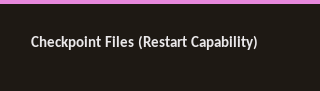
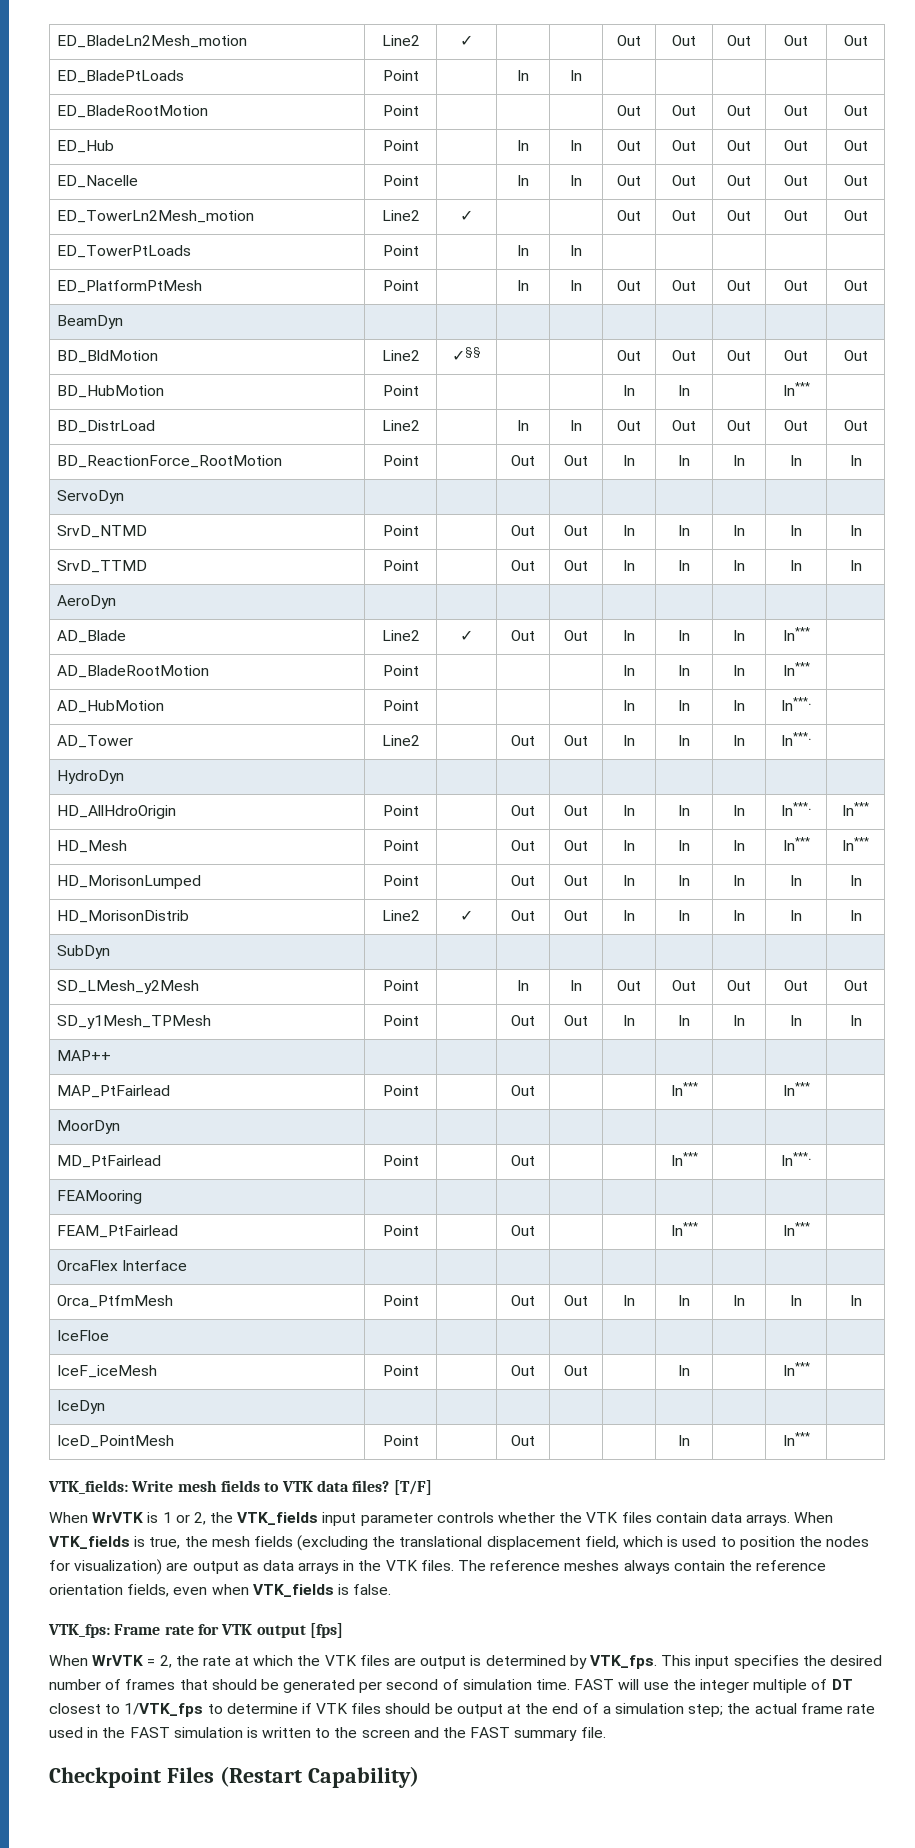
(31, 43) none -> [56,35,247,48] [381,35,420,46] [460,35,473,46] [617,35,641,46] [672,35,696,46] [727,35,751,46] [784,35,808,46] [843,35,868,46] [56,70,184,83] [382,70,419,81] [517,70,529,81] [570,70,582,81] [56,105,208,118] [382,105,419,116] [617,105,641,116] [672,105,696,116] [727,105,751,116] [784,105,808,116] [843,105,868,116] [56,140,114,153] [382,140,419,151] [517,140,529,151] [570,140,582,151] [617,140,641,151] [672,140,696,151] [727,140,751,151] [784,140,808,151] [843,140,868,151] [56,175,138,188] [382,175,419,186] [517,175,529,186] [570,175,582,186] [617,175,641,186] [672,175,696,186] [727,175,751,186] [784,175,808,186] [843,175,868,186] [56,210,254,223] [381,210,420,221] [460,210,473,221] [617,210,641,221] [672,210,696,221] [727,210,751,221] [784,210,808,221] [843,210,868,221] [56,245,191,258] [382,245,419,256] [517,245,529,256] [570,245,582,256] [56,280,202,293] [382,280,419,291] [517,280,529,291] [570,280,582,291] [617,280,641,291] [672,280,696,291] [727,280,751,291] [784,280,808,291] [843,280,868,291] [56,315,123,329] [56,350,158,363] [381,350,420,361] [452,347,481,361] [617,350,641,361] [672,350,696,361] [727,350,751,361] [784,350,808,361] [843,350,868,361] [56,385,164,398] [382,385,419,396] [623,385,635,396] [678,385,690,396] [782,382,810,396] [56,420,155,433] [381,420,420,431] [517,420,529,431] [570,420,582,431] [617,420,641,431] [672,420,696,431] [727,420,751,431] [784,420,808,431] [843,420,868,431] [56,455,282,468] [382,455,419,466] [511,455,535,466] [564,455,588,466] [623,455,635,466] [678,455,690,466] [733,455,745,466] [790,455,802,466] [849,455,862,466] [56,490,124,504] [56,525,147,538] [382,525,419,536] [511,525,535,536] [564,525,588,536] [623,525,635,536] [678,525,690,536] [733,525,745,536] [790,525,802,536] [849,525,862,536] [56,560,147,573] [382,560,419,571] [511,560,535,571] [564,560,588,571] [623,560,635,571] [678,560,690,571] [733,560,745,571] [790,560,802,571] [849,560,862,571] [56,595,116,609] [56,630,126,643] [381,630,420,641] [460,630,473,641] [511,630,535,641] [564,630,588,641] [623,630,635,641] [678,630,690,641] [733,630,745,641] [782,627,810,641] [56,665,209,678] [382,665,419,676] [623,665,635,676] [678,665,690,676] [733,665,745,676] [782,662,810,676] [56,700,164,713] [382,700,419,711] [623,700,635,711] [678,700,690,711] [733,700,745,711] [781,697,811,711] [56,735,133,748] [381,735,420,746] [511,735,535,746] [564,735,588,746] [623,735,635,746] [678,735,690,746] [733,735,745,746] [781,732,811,746] [56,770,124,784] [56,805,176,819] [382,805,419,816] [511,805,535,816] [564,805,588,816] [623,805,635,816] [678,805,690,816] [733,805,745,816] [781,802,811,816] [842,802,869,816] [56,840,127,853] [382,840,419,851] [511,840,535,851] [564,840,588,851] [623,840,635,851] [678,840,690,851] [733,840,745,851] [782,837,810,851] [842,837,869,851] [56,875,201,889] [382,875,419,886] [511,875,535,886] [564,875,588,886] [623,875,635,886] [678,875,690,886] [733,875,745,886] [790,875,802,886] [849,875,862,886] [56,910,189,923] [381,910,420,921] [460,910,473,921] [511,910,535,921] [564,910,588,921] [623,910,635,921] [678,910,690,921] [733,910,745,921] [790,910,802,921] [849,910,862,921] [56,945,110,959] [56,980,199,994] [382,980,419,991] [517,980,529,991] [570,980,582,991] [617,980,641,991] [672,980,696,991] [727,980,751,991] [784,980,808,991] [843,980,868,991] [56,1015,211,1029] [382,1015,419,1026] [511,1015,535,1026] [564,1015,588,1026] [623,1015,635,1026] [678,1015,690,1026] [733,1015,745,1026] [790,1015,802,1026] [849,1015,862,1026] [56,1050,111,1061] [56,1085,170,1098] [382,1085,419,1096] [511,1085,535,1096] [670,1082,698,1096] [782,1082,810,1096] [56,1120,120,1134] [56,1155,161,1168] [382,1155,419,1166] [511,1155,535,1166] [670,1152,698,1166] [781,1152,811,1166] [56,1190,142,1204] [56,1225,178,1238] [382,1225,419,1236] [511,1225,535,1236] [670,1222,698,1236] [782,1222,810,1236] [56,1260,188,1271] [56,1295,173,1308] [382,1295,419,1306] [511,1295,535,1306] [564,1295,588,1306] [623,1295,635,1306] [678,1295,690,1306] [733,1295,745,1306] [790,1295,802,1306] [849,1295,862,1306] [56,1330,109,1341] [56,1365,157,1378] [382,1365,419,1376] [511,1365,535,1376] [564,1365,588,1376] [678,1365,690,1376] [782,1362,810,1376] [56,1400,105,1414] [56,1435,174,1448] [382,1435,419,1446] [511,1435,535,1446] [678,1435,690,1446] [782,1432,810,1446] [48,1480,432,1495] [49,1512,834,1526] [49,1535,870,1551] [49,1559,827,1575] [49,1584,392,1597] [48,1623,343,1638] [49,1655,882,1669] [49,1679,853,1693] [49,1703,875,1717] [49,1727,606,1741] ED_BladeLn2Mesh_motion | Line2 | ✓ | | | Out | Out | Out | Out | Out // ED_BladePtLoads | Point | | In | In | | | | | // ED_BladeRootMotion | Point | | | | Out | Out | Out | Out | Out // ED_Hub | Point | | In | In | Out | Out | Out | Out | Out // ED_Nacelle | Point | | In | In | Out | Out | Out | Out | Out // ED_TowerLn2Mesh_motion | Line2 | ✓ | | | Out | Out | Out | Out | Out // ED_TowerPtLoads | Point | | In | In | | | | | // ED_PlatformPtMesh | Point | | In | In | Out | Out | Out | Out | Out // BeamDyn | | | | | | | | | // BD_BldMotion | Line2 | ✓§§ | | | Out | Out | Out | Out | Out // BD_HubMotion | Point | | | | In | In | | In*** | // BD_DistrLoad | Line2 | | In | In | Out | Out | Out | Out | Out // BD_ReactionForce_RootMotion | Point | | Out | Out | In | In | In | In | In // ServoDyn | | | | | | | | | // SrvD_NTMD | Point | | Out | Out | In | In | In | In | In // SrvD_TTMD | Point | | Out | Out | In | In | In | In | In // AeroDyn | | | | | | | | | // AD_Blade | Line2 | ✓ | Out | Out | In | In | In | In*** | // AD_BladeRootMotion | Point | | | | In | In | In | In*** | // AD_HubMotion | Point | | | | In | In | In | In***. | // AD_Tower | Line2 | | Out | Out | In | In | In | In***. | // HydroDyn | | | | | | | | | // HD_AllHdroOrigin | Point | | Out | Out | In | In | In | In***. | In*** // HD_Mesh | Point | | Out | Out | In | In | In | In*** | In*** // HD_MorisonLumped | Point | | Out | Out | In | In | In | In | In // HD_MorisonDistrib | Line2 | ✓ | Out | Out | In | In | In | In | In // SubDyn | | | | | | | | | // SD_LMesh_y2Mesh | Point | | In | In | Out | Out | Out | Out | Out // SD_y1Mesh_TPMesh | Point | | Out | Out | In | In | In | In | In // MAP++ | | | | | | | | | // MAP_PtFairlead | Point | | Out | | | In*** | | In*** | // MoorDyn | | | | | | | | | // MD_PtFairlead | Point | | Out | | | In*** | | In***. | // FEAMooring | | | | | | | | | // FEAM_PtFairlead | Point | | Out | | | In*** | | In*** | // OrcaFlex Interface | | | | | | | | | // Orca_PtfmMesh | Point | | Out | Out | In | In | In | In | In // IceFloe | | | | | | | | | // IceF_iceMesh | Point | | Out | Out | | In | | In*** | // IceDyn | | | | | | | | | // IceD_PointMesh | Point | | Out | | | In | | In*** | // VTK_fields: Write mesh fields to VTK data files? [T/F] // When WrVTK is 1 or 2, the VTK_fields input parameter controls whether the VTK files contain data arrays. When VTK_fields is true, the mesh fields (excluding the translational displacement field, which is used to position the nodes for visualization) are output as data arrays in the VTK files. The reference meshes always contain the reference orientation fields, even when VTK_fields is false. // VTK_fps: Frame rate for VTK output [fps] // When WrVTK = 2, the rate at which the VTK files are output is determined by VTK_fps. This input specifies the desired number of frames that should be generated per second of simulation time. FAST will use the integer multiple of DT closest to 1/VTK_fps to determine if VTK files should be output at the end of a simulation step; the actual frame rate used in the FAST simulation is written to the screen and the FAST summary file. //

